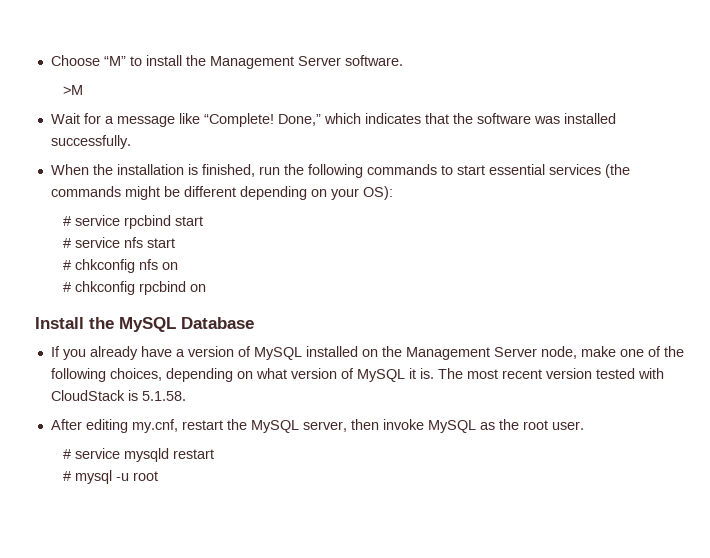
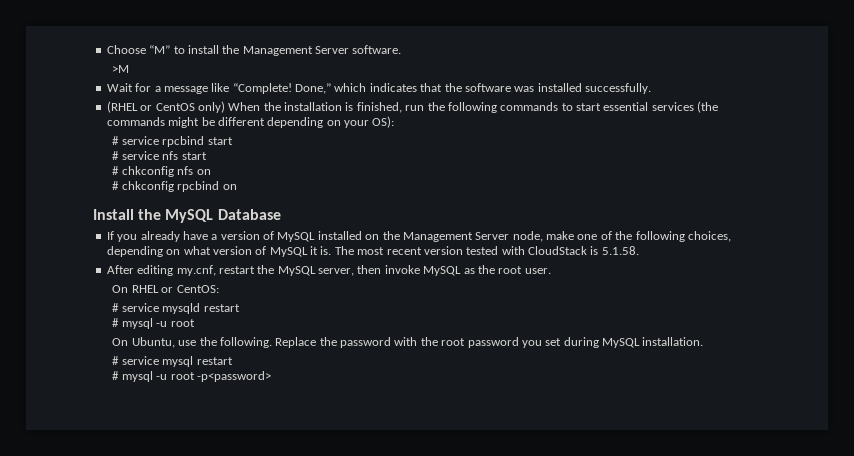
(131, 142) none -> [106,101,225,113] (RHEL or CentOS only)
(584, 425) none -> [112,285,219,293] // On RHEL or CentOS:
(158, 476) none -> [112,337,704,348] [112,356,233,367] [112,371,271,382] // On Ubuntu, use the following. Replace the password with the root password you set during MySQL installation. // # service mysql restart // # mysql -u root -p<password>

